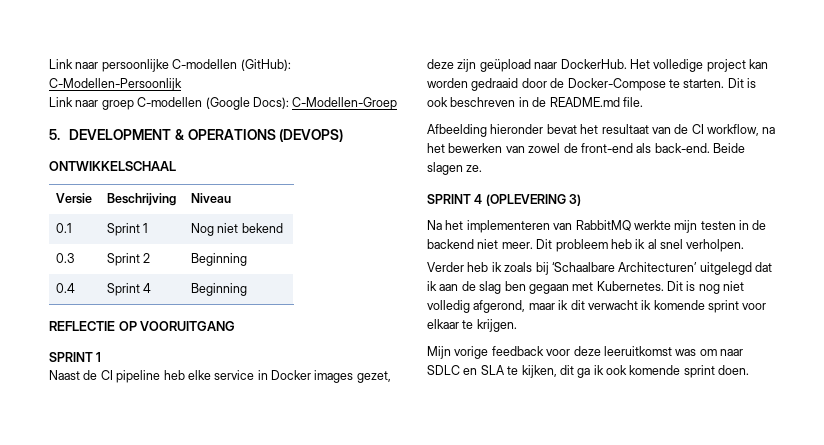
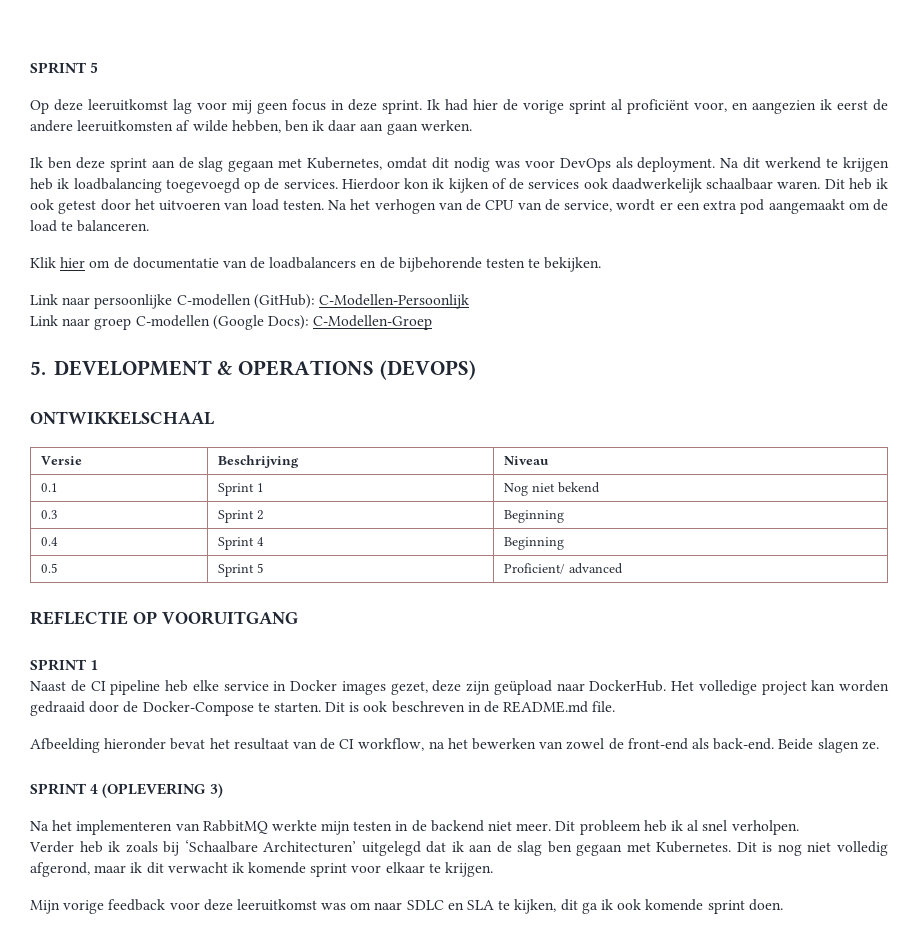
(49, 64) none -> [30,62,99,74] [30,99,888,114] [30,120,472,135] [30,157,889,172] [30,178,888,193] [30,199,888,214] [30,220,150,232] [30,257,602,272] SPRINT 5 // Op deze leeruitkomst lag voor mij geen focus in deze sprint. Ik had hier de vorige sprint al proficiënt voor, en aangezien ik eerst de andere leeruitkomsten af wilde hebben, ben ik daar aan gaan werken. // Ik ben deze sprint aan de slag gegaan met Kubernetes, omdat dit nodig was voor DevOps als deployment. Na dit werkend te krijgen heb ik loadbalancing toegevoegd op de services. Hierdoor kon ik kijken of de services ook daadwerkelijk schaalbaar waren. Dit heb ik ook getest door het uitvoeren van load testen. Na het verhogen van de CPU van de service, wordt er een extra pod aangemaakt om de load te balanceren. // Klik hier om de documentatie van de loadbalancers en de bijbehorende testen te bekijken. //
(248, 289) none -> [41,563,59,573] [218,563,265,577] [504,563,624,574] // 0.5 | Sprint 5 | Proficient/ advanced

